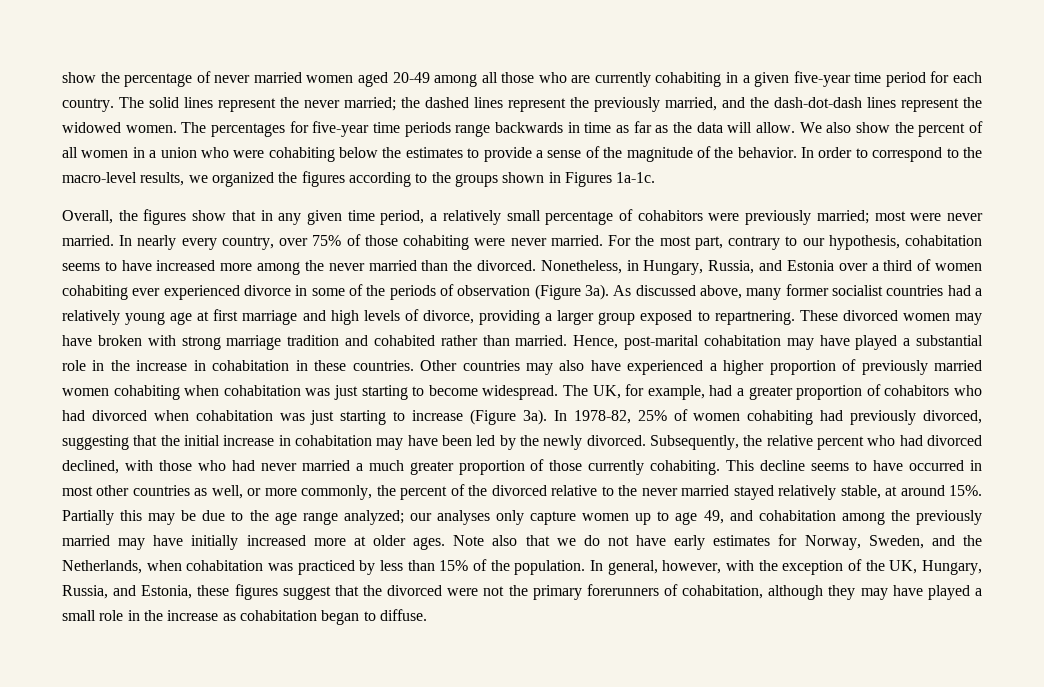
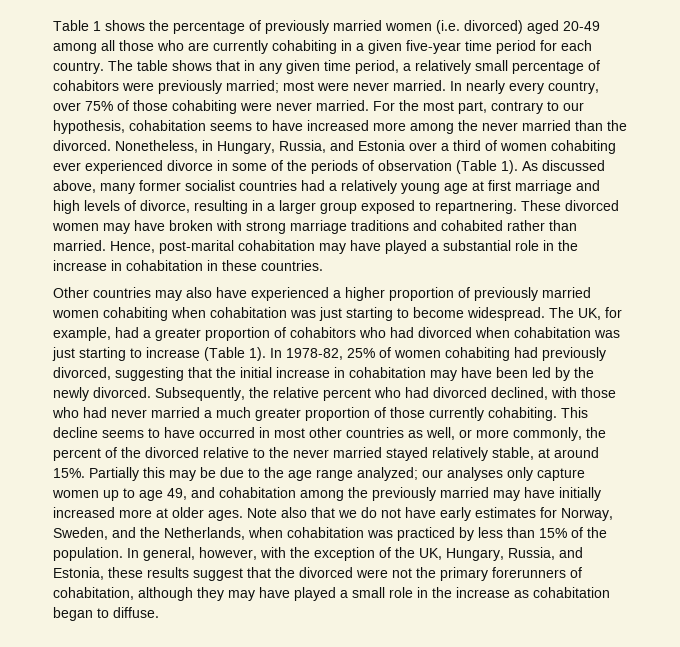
[62,72,96,83] show -> [53,20,145,31] Table 1 shows
[214,72,354,83] never married women -> [265,20,523,34] previously married women (i.e. divorced)
[149,97,982,112] [62,121,983,137] [62,146,982,162] [62,171,656,187] [62,209,227,225] solid lines represent the never married; the dashed lines represent the previously married, and the dash-dot-dash lines represent the widowed women. The percentages for five-year time periods range backwards in time as far as the data will allow. We also show the percent of all women in a union who were cohabiting below the estimates to provide a sense of the magnitude of the behavior. In order to correspond to the macro-level results, we organized the figures according to the groups shown in Figures 1a-1c. // Overall, the figures show -> [137,60,212,71] table shows
[534,284,609,300] (Figure 3a). -> [456,160,518,174] (Table 1).
[479,310,541,325] providing -> [194,200,263,214] resulting in
[287,335,340,346] tradition -> [351,220,409,231] traditions
(414, 365) none -> (323, 265) //
[470,409,547,425] (Figure 3a). -> [204,347,266,361] (Table 1).
[234,584,278,600] figures -> [147,567,189,578] results

